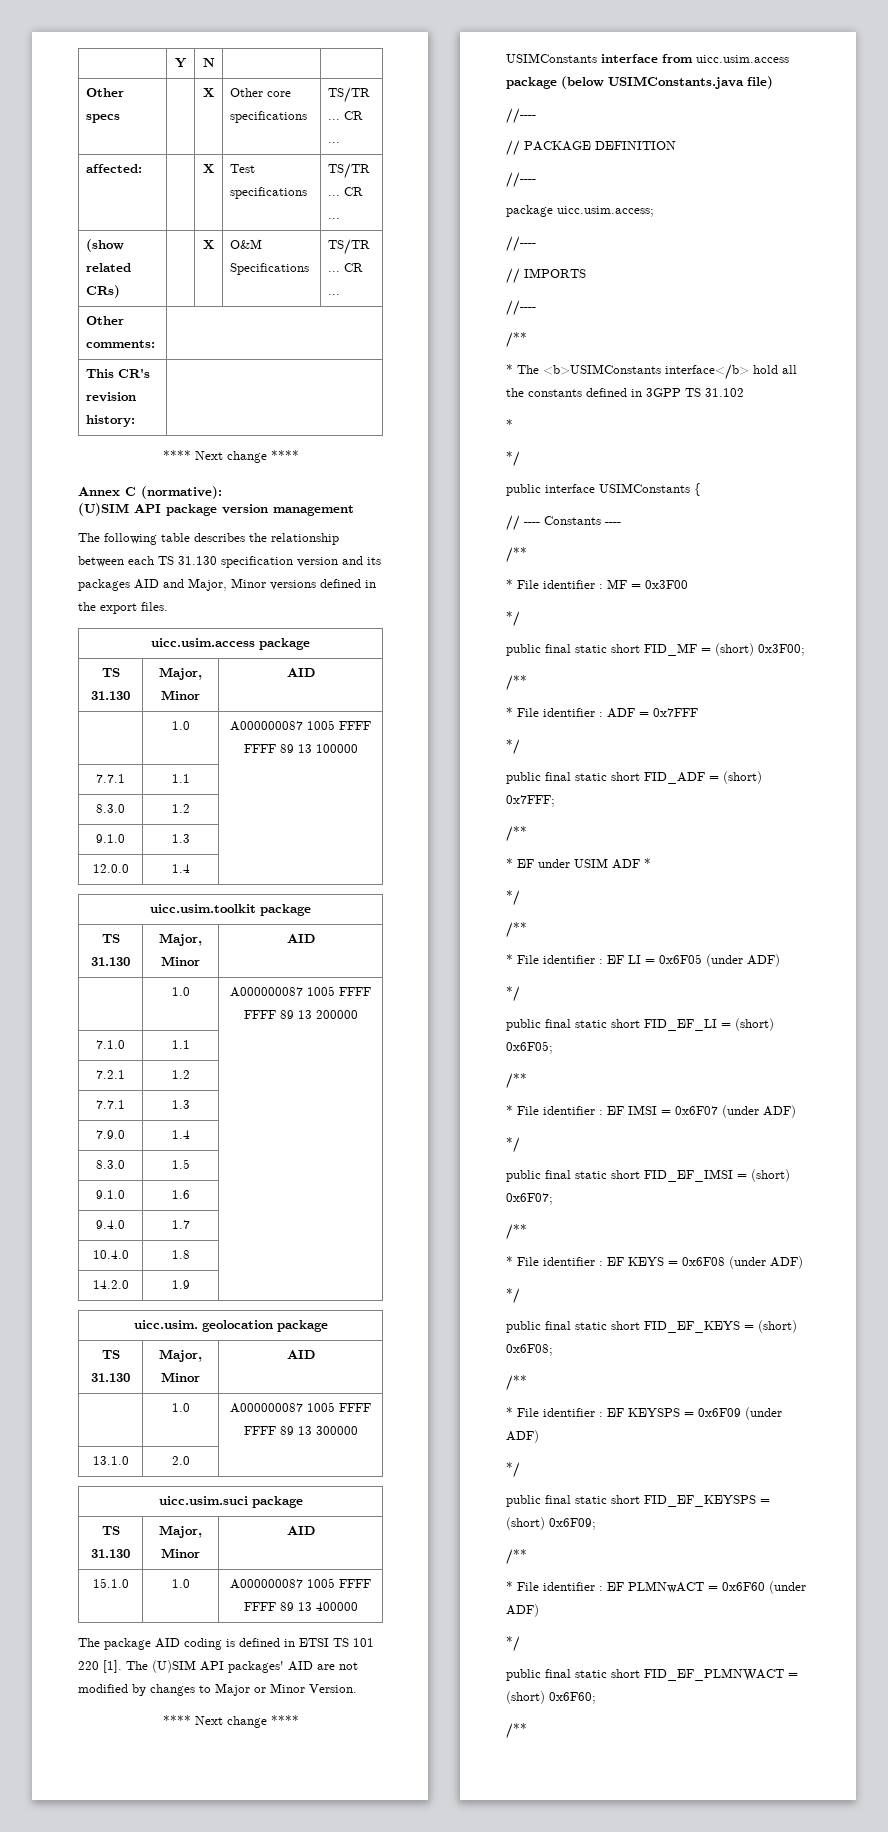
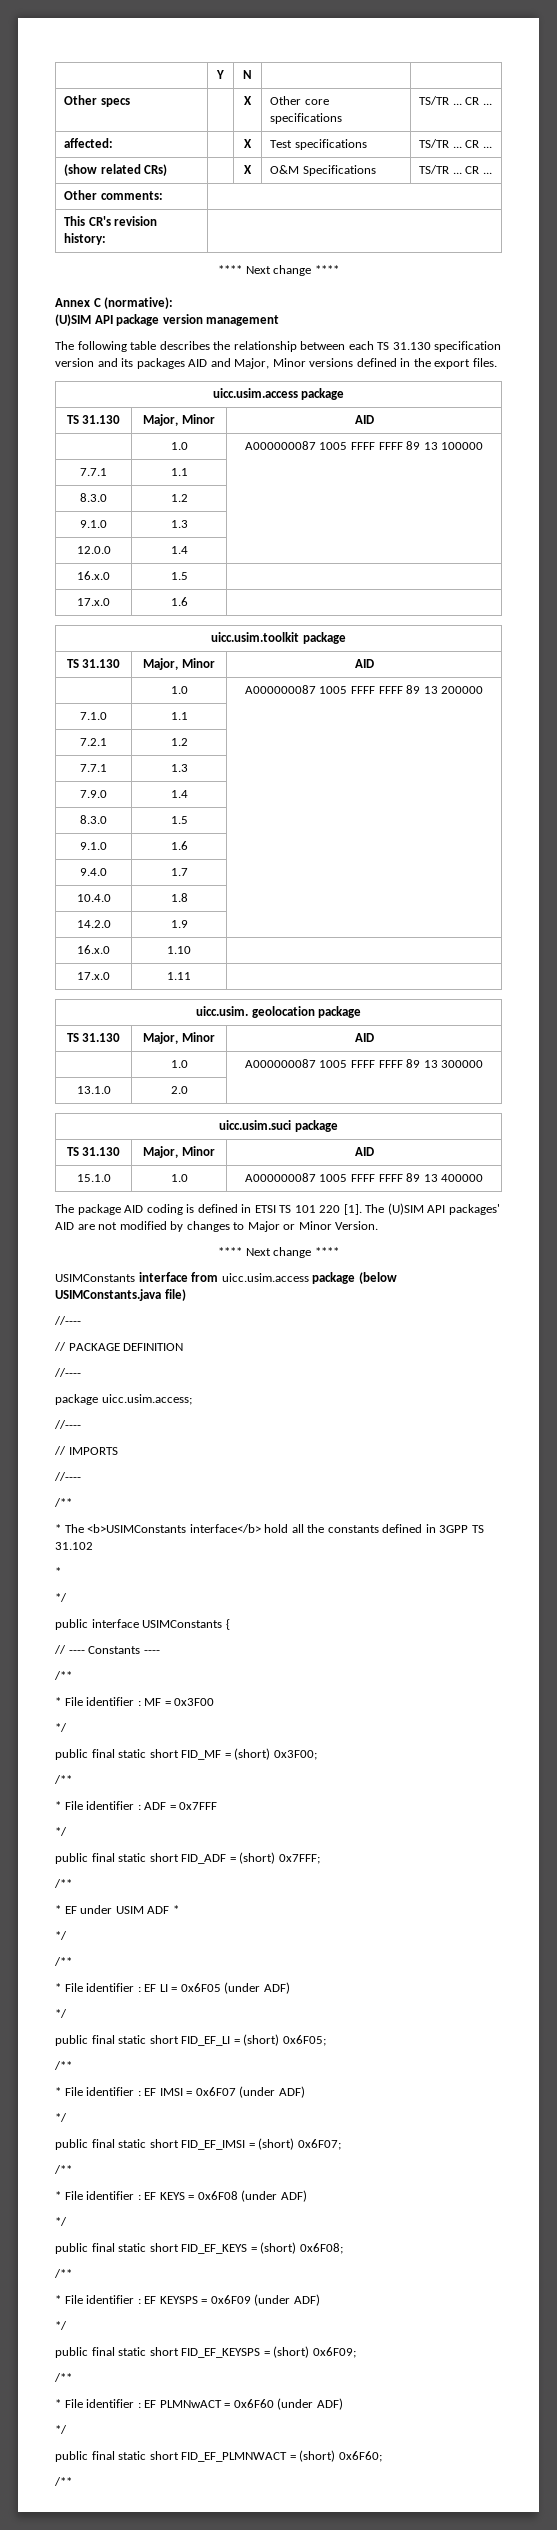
(190, 868) none -> [77,571,110,580] [170,572,188,580] [77,598,110,606] [170,597,188,606] // 16.x.0 | 1.5 | // 17.x.0 | 1.6 |
(190, 1284) none -> [77,945,110,954] [167,946,191,954] [77,972,110,980] [167,972,191,980] // 16.x.0 | 1.10 | // 17.x.0 | 1.11 |

